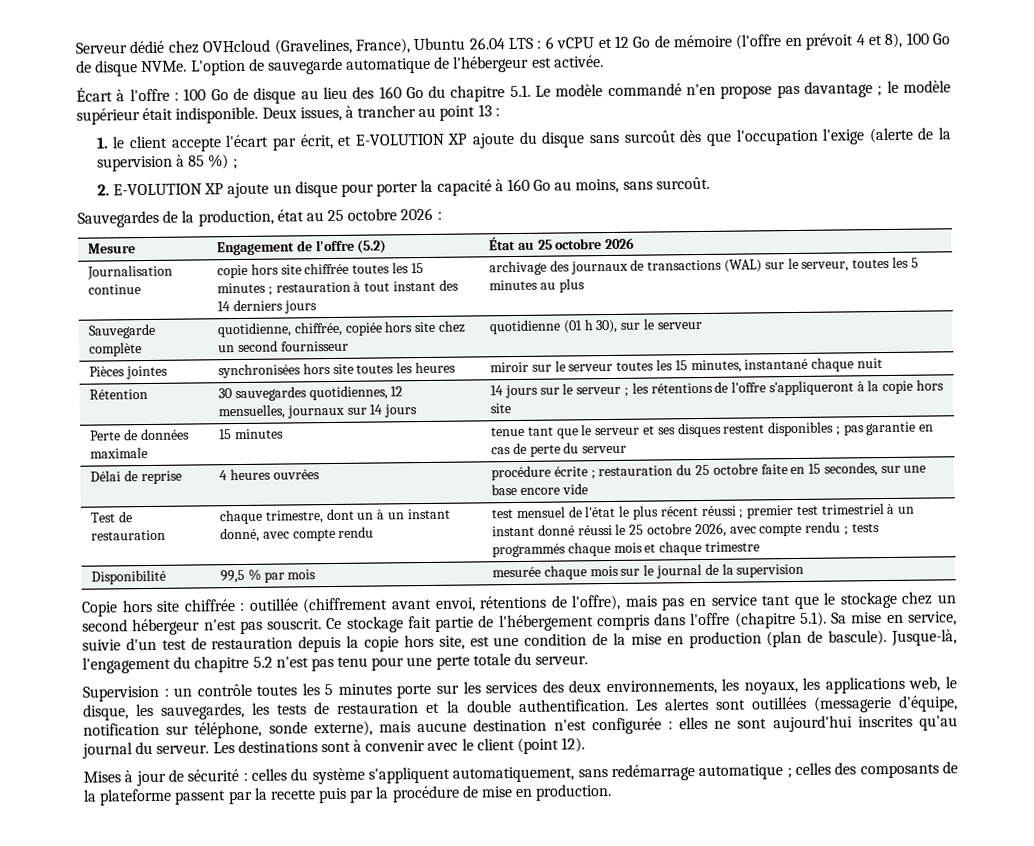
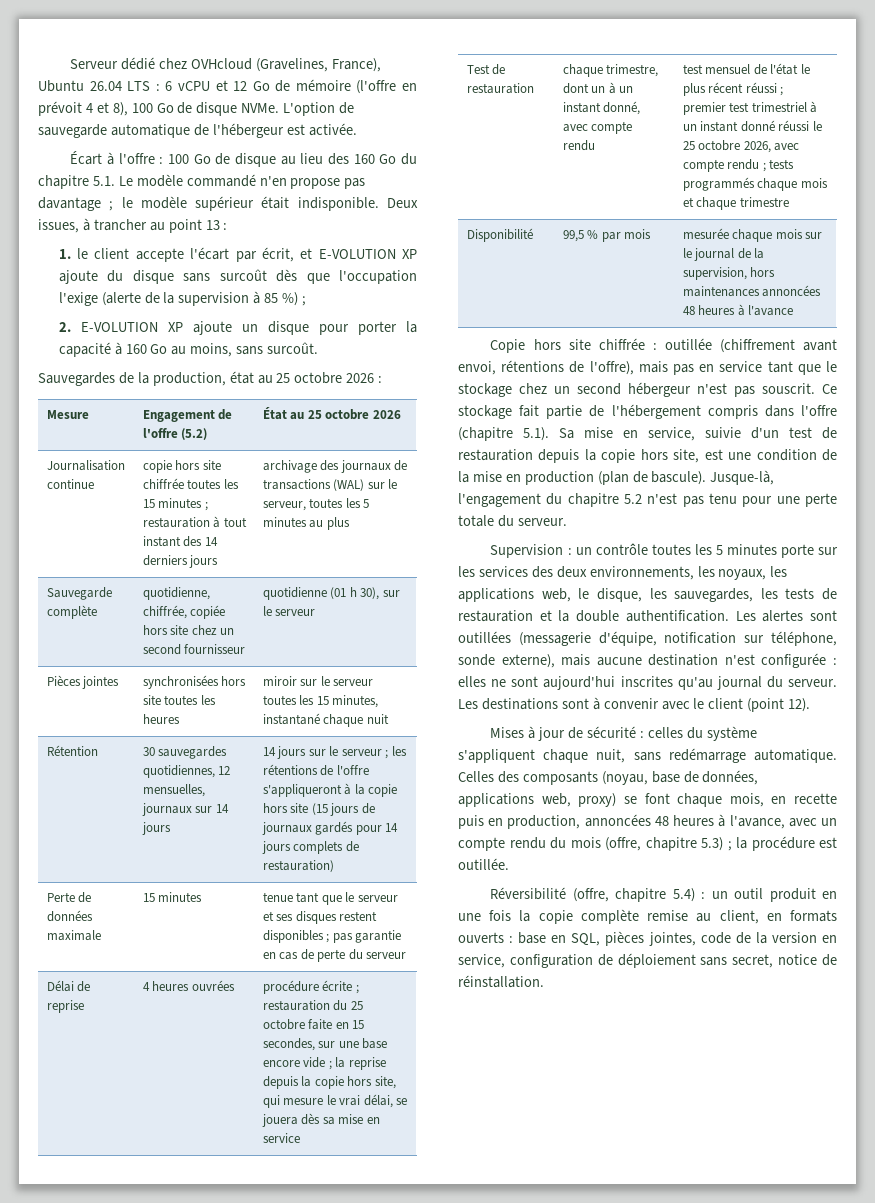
(512, 408) none -> [311,803,375,816] [261,821,399,835] [261,841,359,854] [262,860,334,872] (15 jours de journaux gardés pour 14 jours complets de restauration)
(588, 489) none -> [328,1057,386,1070] [262,1076,396,1089] [262,1094,408,1108] [261,1113,380,1127] [262,1133,300,1143] ; la reprise depuis la copie hors site, qui mesure le vrai délai, se jouera dès sa mise en service
[736,563,805,578] supervision -> [682,267,776,280] [682,285,822,297] [682,304,794,316] supervision, hors maintenances annoncées 48 heures à l'avance
[452,761,959,783] [83,783,613,806] automatiquement, sans redémarrage automatique ; celles des composants de la plateforme passent par la recette puis par la procédure de mise en production. -> [543,748,837,763] [458,770,759,785] [458,793,837,807] [458,814,837,829] [458,836,837,851] [458,858,509,870] [490,887,837,902] [458,909,837,924] [458,931,837,946] [458,953,837,968] [458,975,544,988] chaque nuit, sans redémarrage automatique. Celles des composants (noyau, base de données, applications web, proxy) se font chaque mois, en recette puis en production, annoncées 48 heures à l'avance, avec un compte rendu du mois (offre, chapitre 5.3) ; la procédure est outillée. // Réversibilité (offre, chapitre 5.4) : un outil produit en une fois la copie complète remise au client, en formats ouverts : base en SQL, pièces jointes, code de la version en service, configuration de déploiement sans secret, notice de réinstallation.

